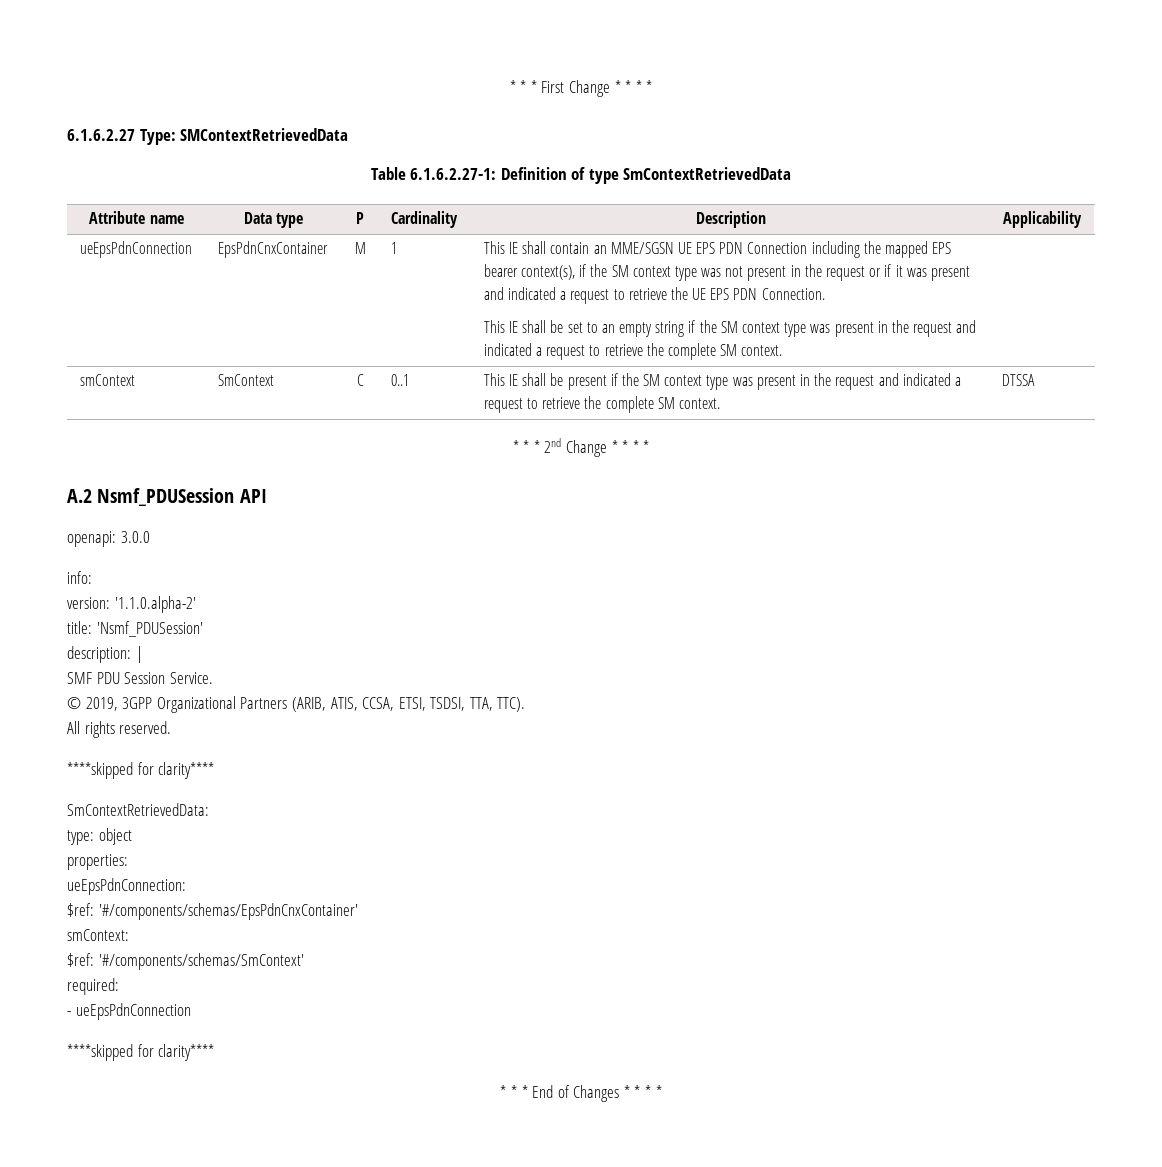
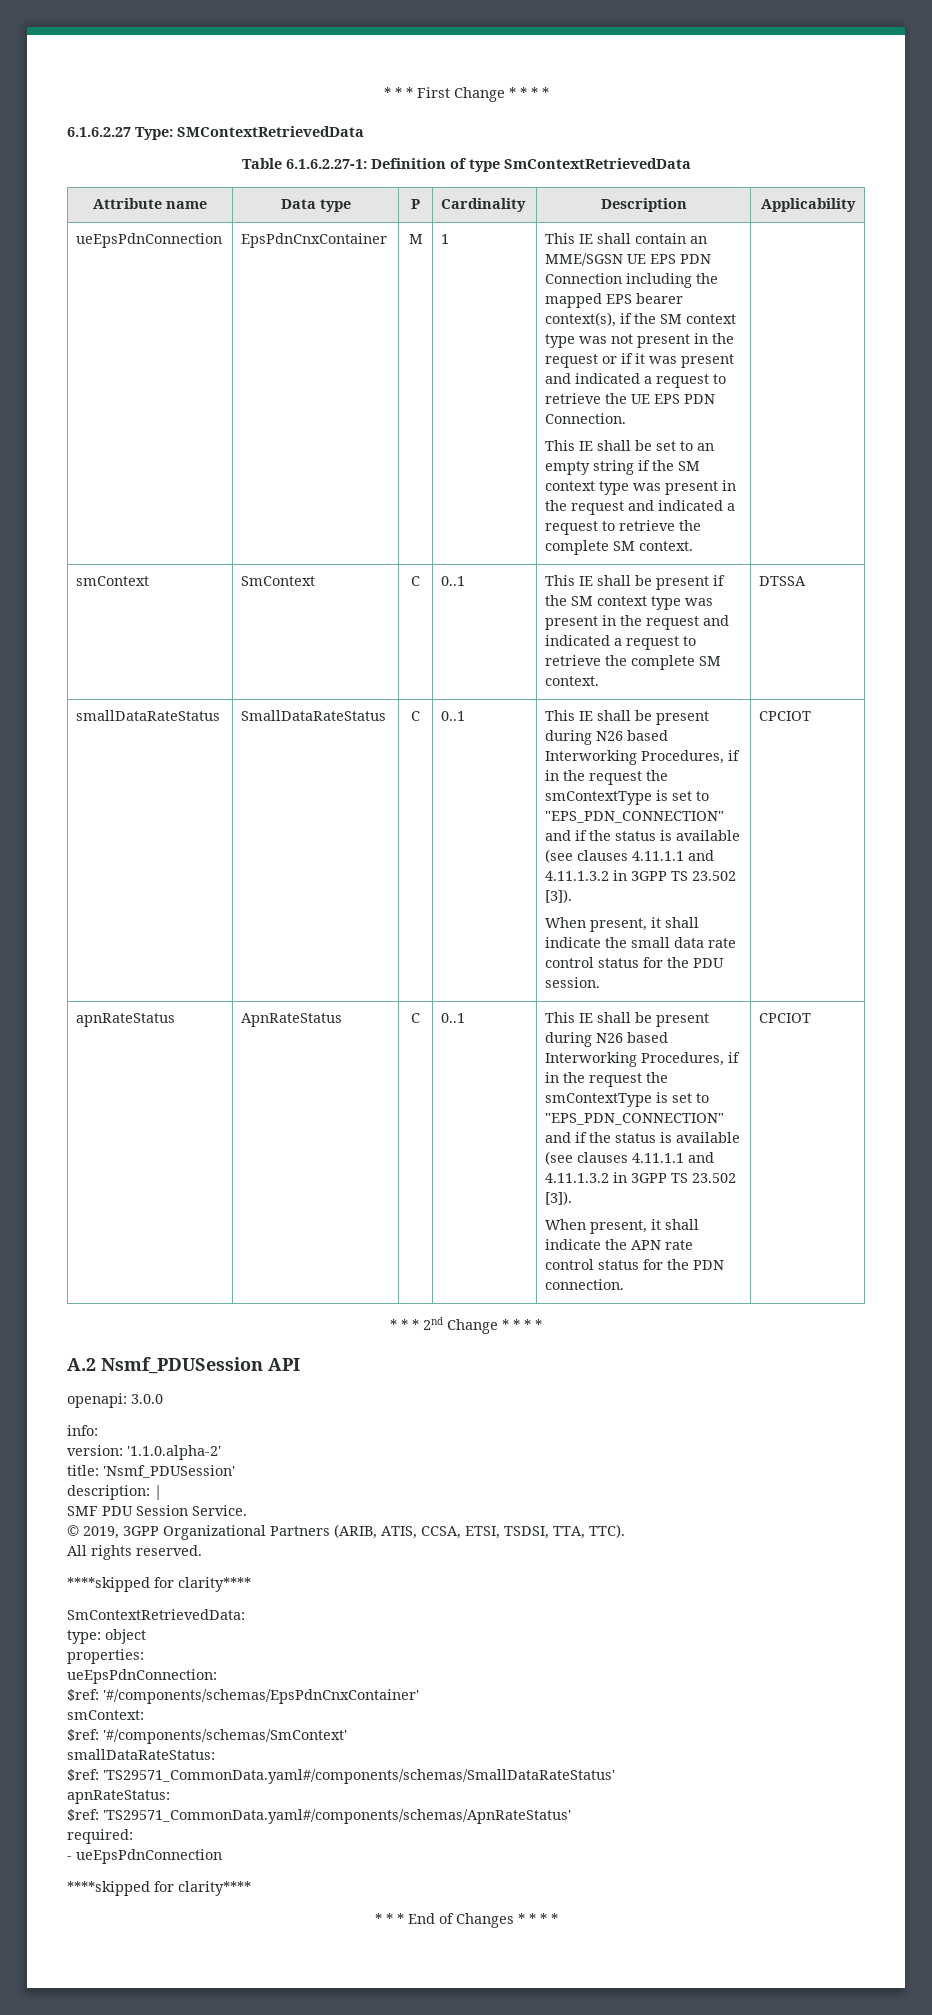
(1035, 380) none -> [76,710,221,721] [241,710,387,721] [411,711,420,721] [441,711,466,721] [545,710,710,725] [545,730,669,745] [545,750,741,765] [545,770,669,785] [545,790,710,805] [545,811,725,823] [545,830,741,841] [545,849,715,863] [545,870,737,881] [545,889,573,903] [545,917,700,932] [545,937,737,948] [545,957,725,968] [545,977,601,988] [759,711,812,721] [76,1013,176,1027] [241,1013,343,1027] [411,1013,420,1023] [441,1013,466,1023] [545,1012,710,1027] [545,1032,669,1047] [545,1052,741,1067] [545,1072,669,1087] [545,1092,710,1107] [545,1113,725,1125] [545,1132,741,1143] [545,1151,715,1165] [545,1172,737,1183] [545,1191,573,1205] [545,1219,700,1234] [545,1239,694,1250] [545,1259,725,1270] [545,1279,625,1290] [759,1013,812,1023] // smallDataRateStatus | SmallDataRateStatus | C | 0..1 | This IE shall be present during N26 based Interworking Procedures, if in the request the smContextType is set to "EPS_PDN_CONNECTION" and if the status is available (see clauses 4.11.1.1 and 4.11.1.3.2 in 3GPP TS 23.502 [3]). // When present, it shall indicate the small data rate control status for the PDU session. | CPCIOT // apnRateStatus | ApnRateStatus | C | 0..1 | This IE shall be present during N26 based Interworking Procedures, if in the request the smContextType is set to "EPS_PDN_CONNECTION" and if the status is available (see clauses 4.11.1.1 and 4.11.1.3.2 in 3GPP TS 23.502 [3]). // When present, it shall indicate the APN rate control status for the PDN connection. | CPCIOT
(304, 961) none -> [67,1749,215,1760] [67,1769,615,1784] [67,1790,170,1804] [67,1809,571,1824] // smallDataRateStatus: // $ref: 'TS29571_CommonData.yaml#/components/schemas/SmallDataRateStatus' // apnRateStatus: // $ref: 'TS29571_CommonData.yaml#/components/schemas/ApnRateStatus'

